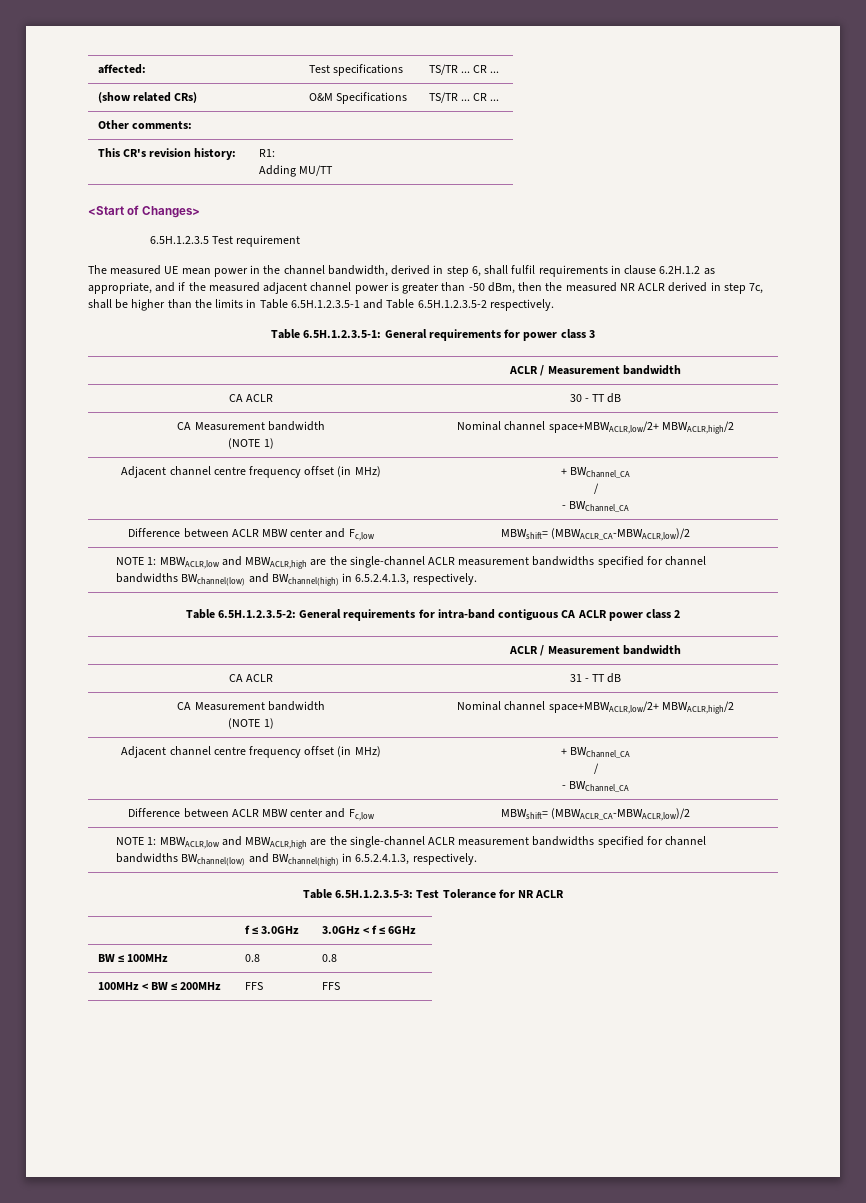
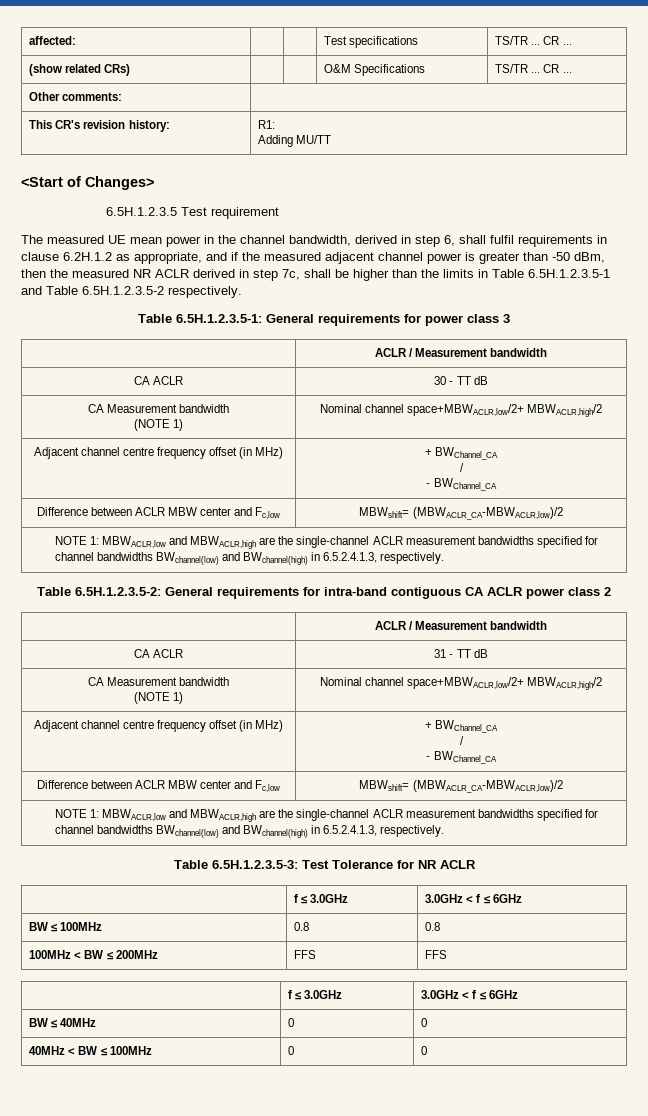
(340, 986) none -> [288,990,343,1000] [421,990,518,1000] [29,1018,97,1028] [288,1018,295,1027] [421,1018,428,1027] [29,1046,152,1056] [288,1046,295,1055] [421,1046,428,1055] // | f ≤ 3.0GHz | 3.0GHz < f ≤ 6GHz // BW ≤ 40MHz | 0 | 0 // 40MHz < BW ≤ 100MHz | 0 | 0

